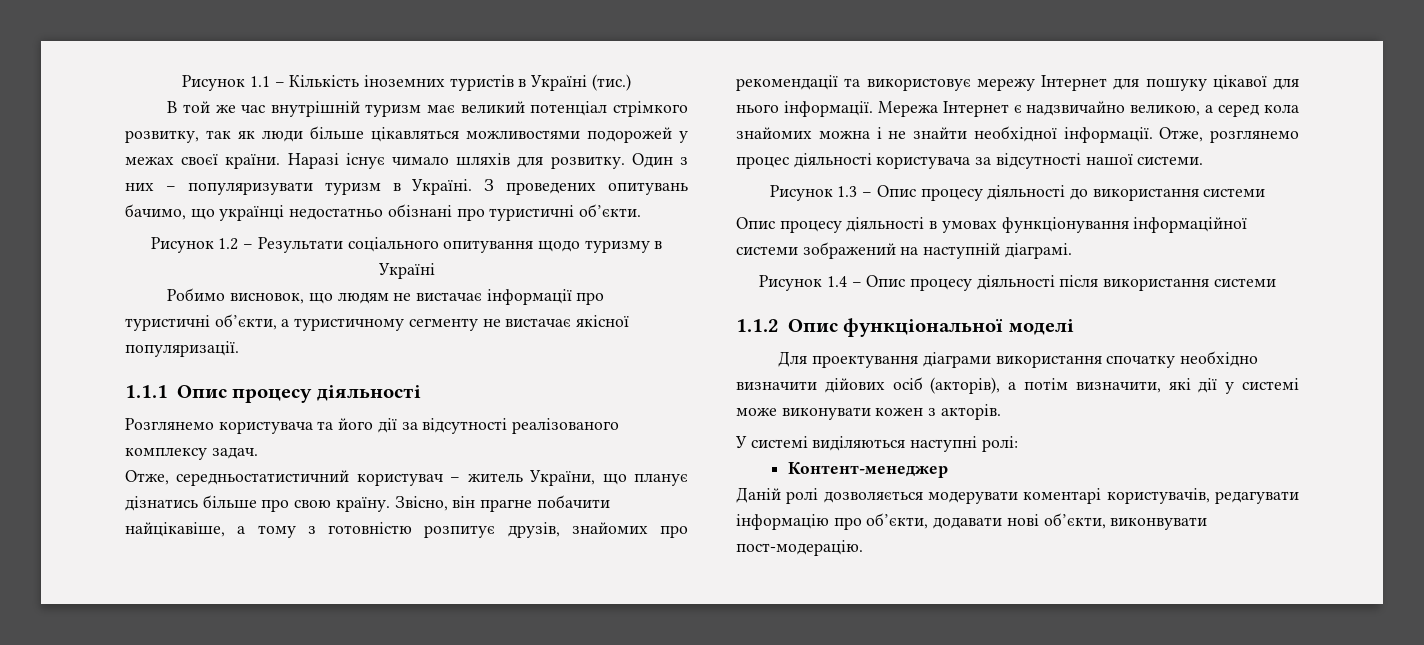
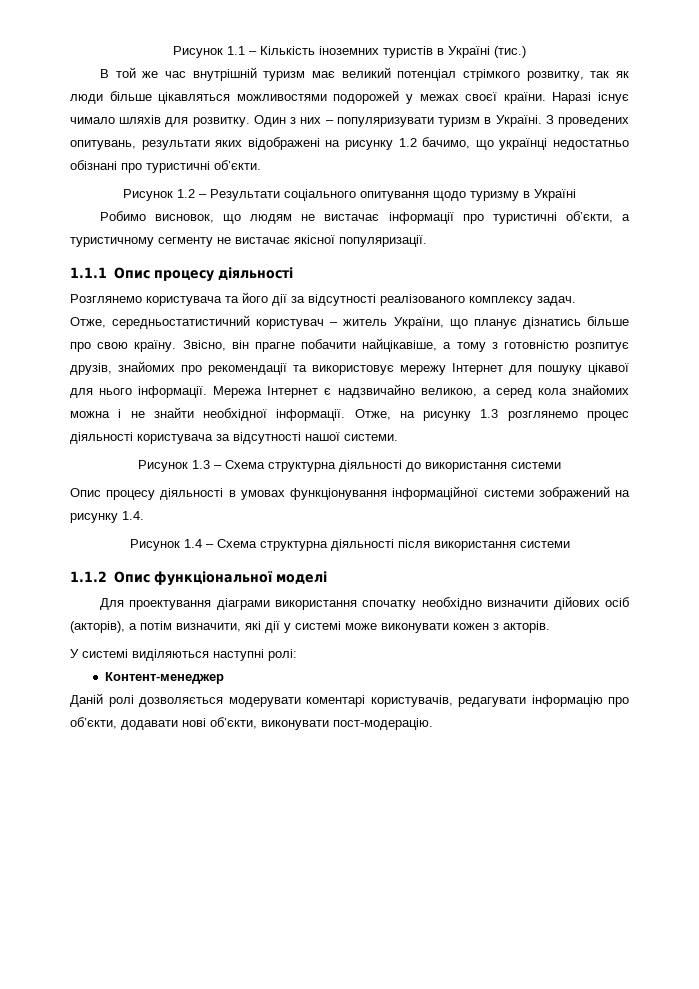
[608,182,688,195] опитувань -> [70,137,417,150] опитувань, результати яких відображені на рисунку 1.2
(1204, 134) none -> [399,409,499,421] на рисунку 1.3
[876,185,983,201] Опис процесу -> [225,460,336,472] Схема структурна
[923,243,1072,259] наступній діаграмі. -> [70,511,144,523] рисунку 1.4.
[866,275,972,291] Опис процесу -> [216,539,328,551] Схема структурна
[1110,517,1208,530] виконвувати -> [261,720,329,730] виконувати

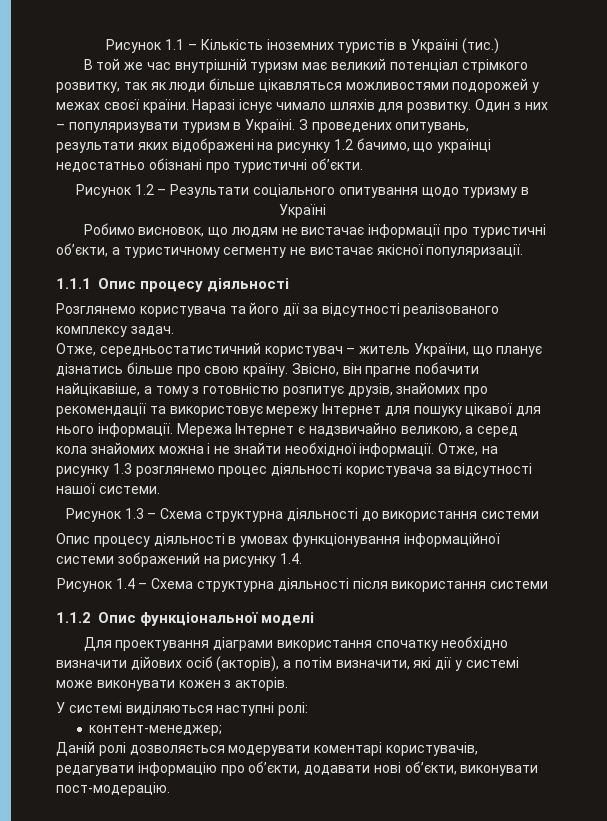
[104,672,224,684] Контент-менеджер -> [89,725,223,736] контент-менеджер;

